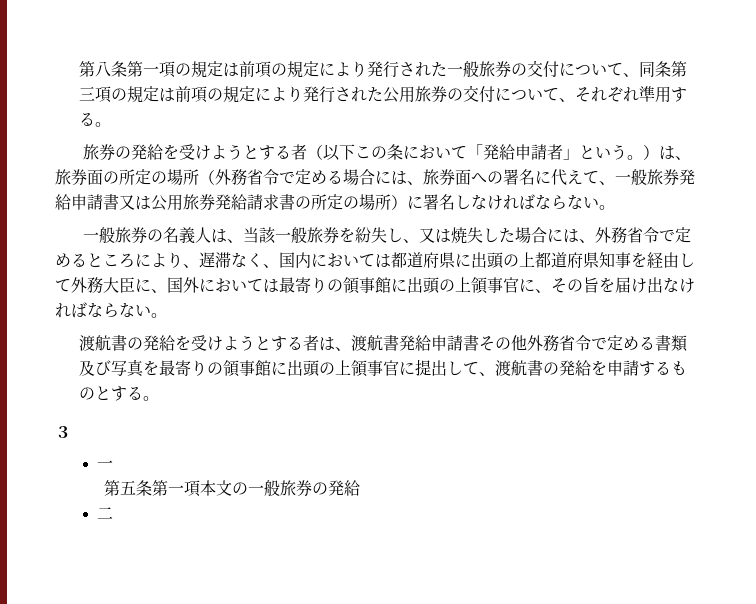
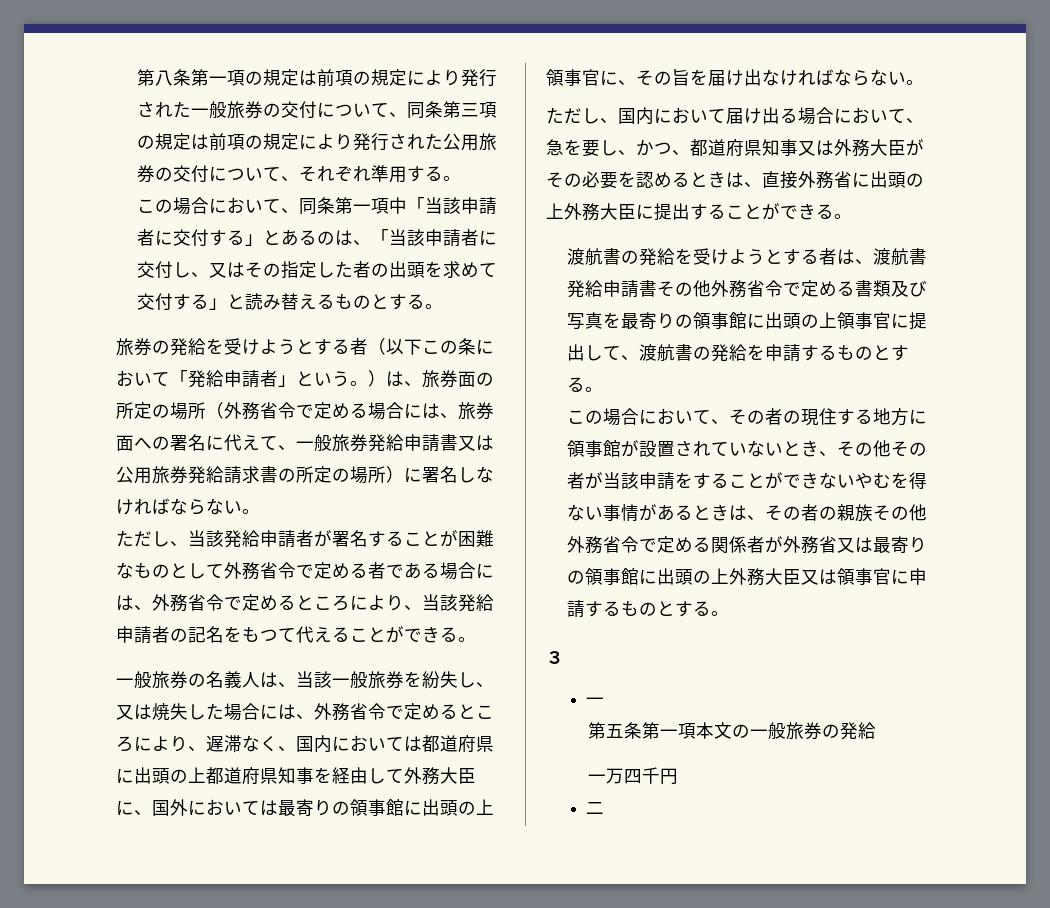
(112, 124) none -> [137,197,498,215] [137,229,498,247] [137,261,498,279] [137,293,444,311] // この場合において、同条第一項中「当該申請者に交付する」とあるのは、「当該申請者に交付し、又はその指定した者の出頭を求めて交付する」と読み替えるものとする。
(615, 207) none -> [116,530,494,548] [116,562,494,580] [116,594,494,612] [116,626,476,644] // ただし、当該発給申請者が署名することが困難なものとして外務省令で定める者である場合には、外務省令で定めるところにより、当該発給申請者の記名をもつて代えることができる。
(167, 315) none -> [546,107,924,125] [546,139,924,157] [546,171,924,189] [546,203,852,221] // ただし、国内において届け出る場合において、急を要し、かつ、都道府県知事又は外務大臣がその必要を認めるときは、直接外務省に出頭の上外務大臣に提出することができる。
(160, 398) none -> [567,408,928,426] [567,440,928,457] [567,472,928,490] [567,504,928,522] [567,536,928,554] [567,568,928,586] [567,600,730,618] // この場合において、その者の現住する地方に領事館が設置されていないとき、その他その者が当該申請をすることができないやむを得ない事情があるときは、その者の親族その他外務省令で定める関係者が外務省又は最寄りの領事館に出頭の上外務大臣又は領事官に申請するものとする。
(360, 488) none -> [588,767,679,785] // 一万四千円

